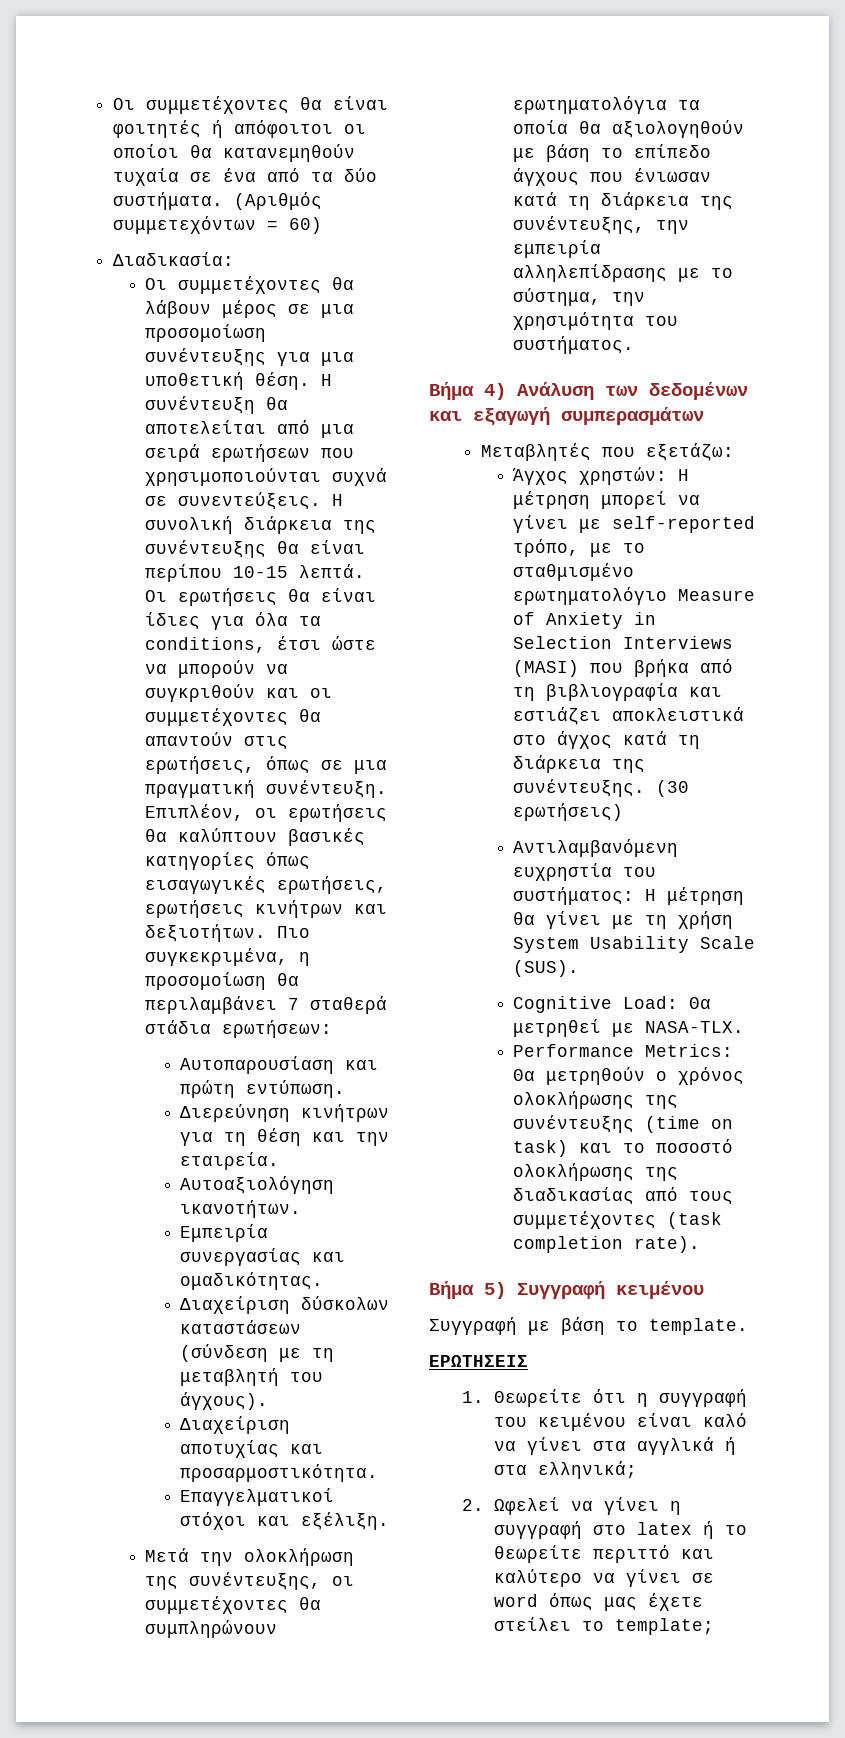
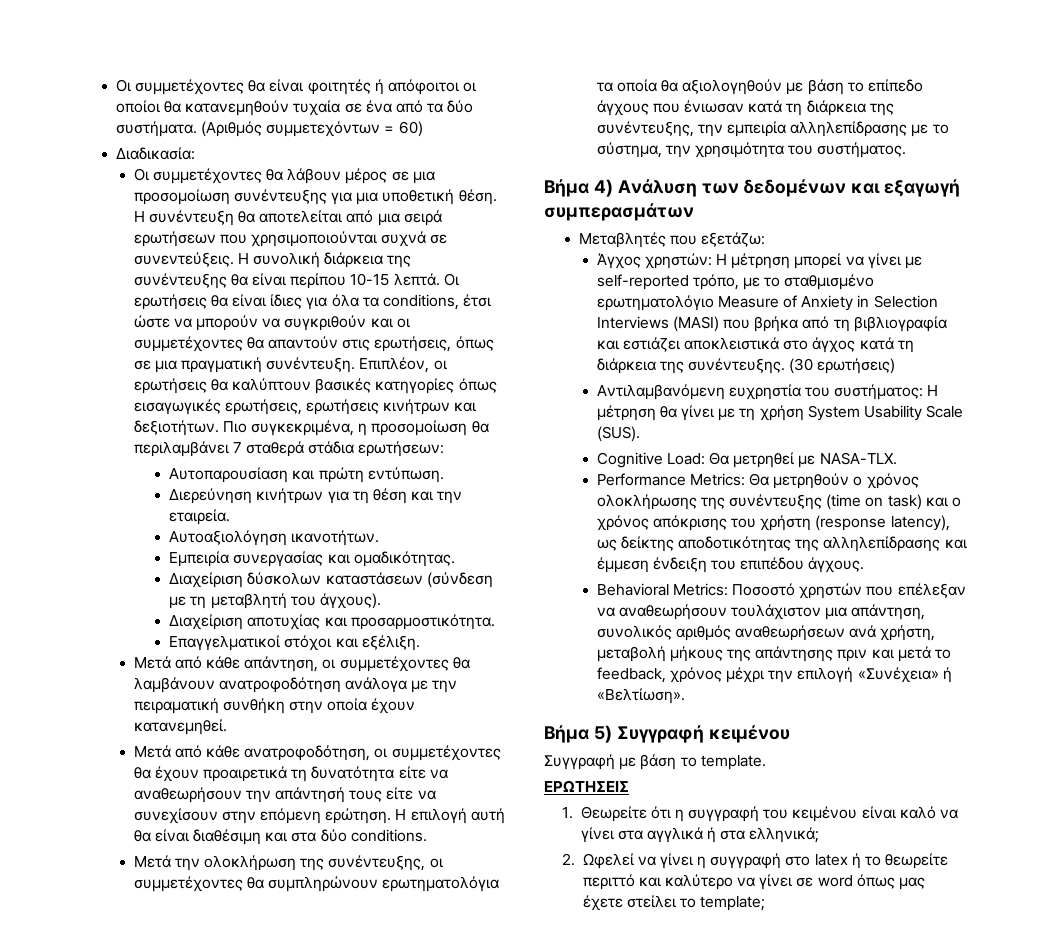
(390, 1521) none -> [133,656,470,672] [133,677,458,693] [133,698,416,714] [133,719,227,735] [133,745,501,761] [133,766,448,782] [133,787,436,803] [133,808,505,824] [133,829,427,845] // Μετά από κάθε απάντηση, οι συμμετέχοντες θα λαμβάνουν ανατροφοδότηση ανάλογα με την πειραματική συνθήκη στην οποία έχουν κατανεμηθεί. // Μετά από κάθε ανατροφοδότηση, οι συμμετέχοντες θα έχουν προαιρετικά τη δυνατότητα είτε να αναθεωρήσουν την απάντησή τους είτε να συνεχίσουν στην επόμενη ερώτηση. Η επιλογή αυτή θα είναι διαθέσιμη και στα δύο conditions.
[623,1139,734,1153] [513,1163,679,1181] [513,1187,734,1205] [513,1211,723,1229] [513,1236,701,1253] το ποσοστό ολοκλήρωσης της διαδικασίας από τους συμμετέχοντες (task completion rate). -> [951,497,961,507] [596,515,950,531] [596,536,967,552] [596,557,865,573] [596,583,966,599] [596,604,926,620] [596,625,936,641] [596,646,951,662] [596,667,952,683] [596,688,685,704] ο χρόνος απόκρισης του χρήστη (response latency), ως δείκτης αποδοτικότητας της αλληλεπίδρασης και έμμεση ένδειξη του επιπέδου άγχους. // Behavioral Metrics: Ποσοστό χρηστών που επέλεξαν να αναθεωρήσουν τουλάχιστον μια απάντηση, συνολικός αριθμός αναθεωρήσεων ανά χρήστη, μεταβολή μήκους της απάντησης πριν και μετά το feedback, χρόνος μέχρι την επιλογή «Συνέχεια» ή «Βελτίωση».

